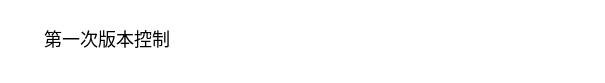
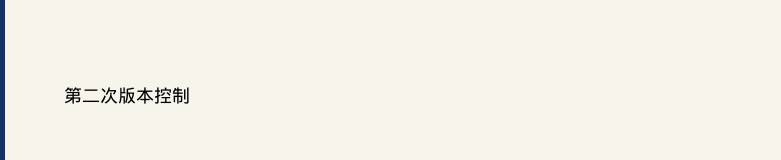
[62,38,80,46] 一 -> [82,89,100,102] 二

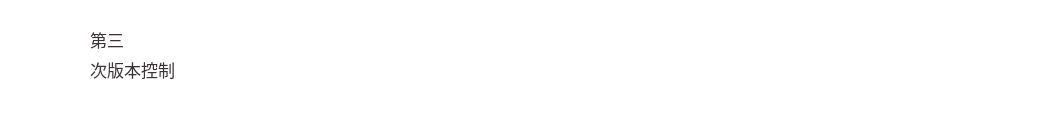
[82,89,100,102] 二 -> [107,34,124,48] 三 //

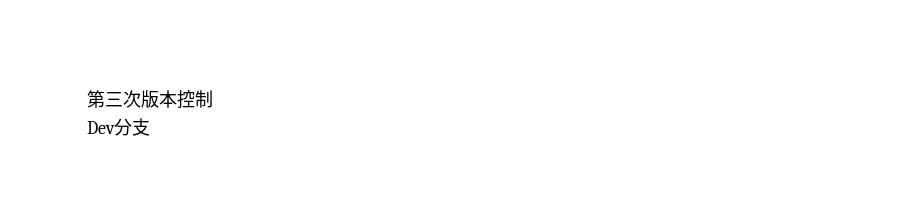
(124, 41) // -> (123, 99) none
(175, 70) none -> [87,118,150,136] // Dev分支

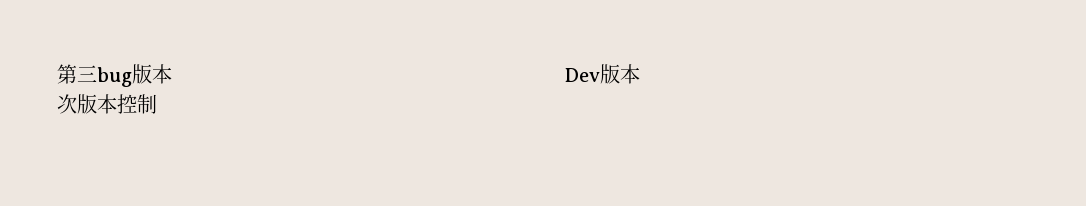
(123, 99) none -> [97,64,172,87] bug版本 //
[114,118,150,136] 分支 -> [600,64,640,84] 版本

